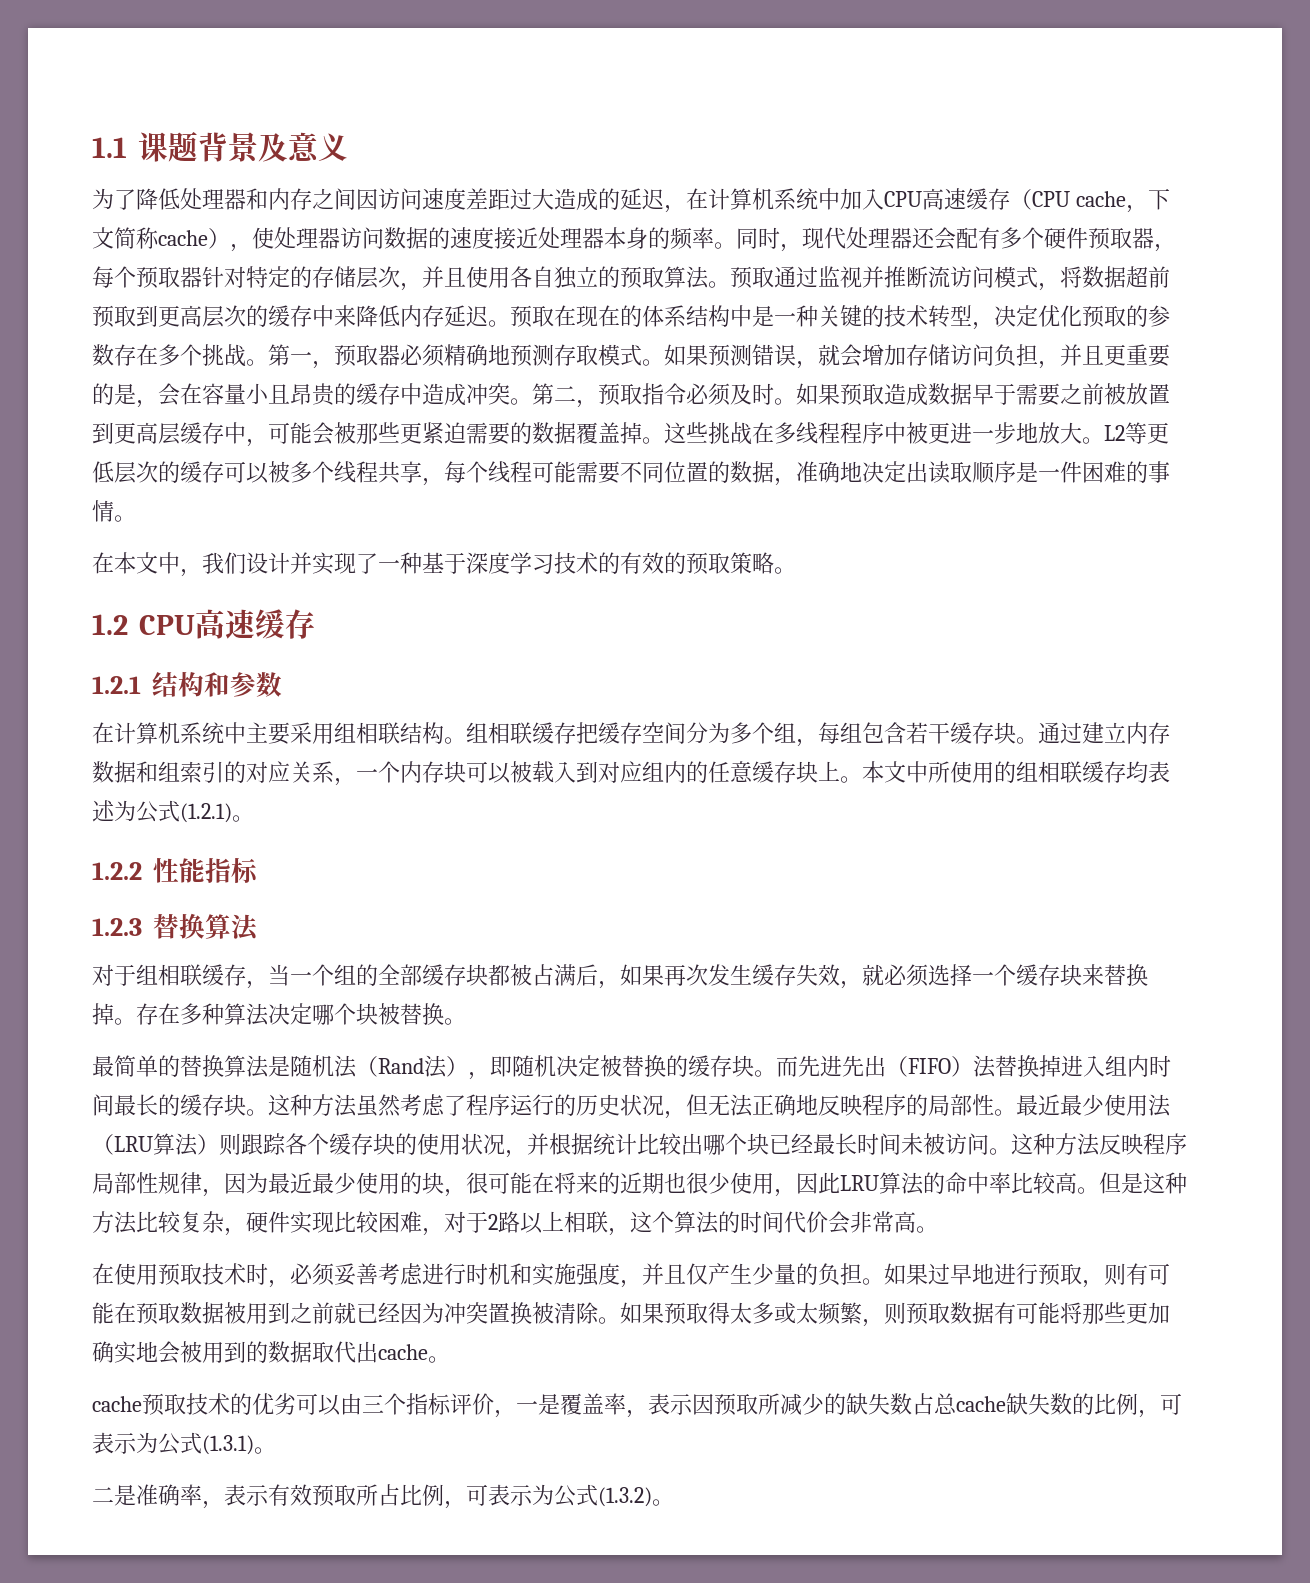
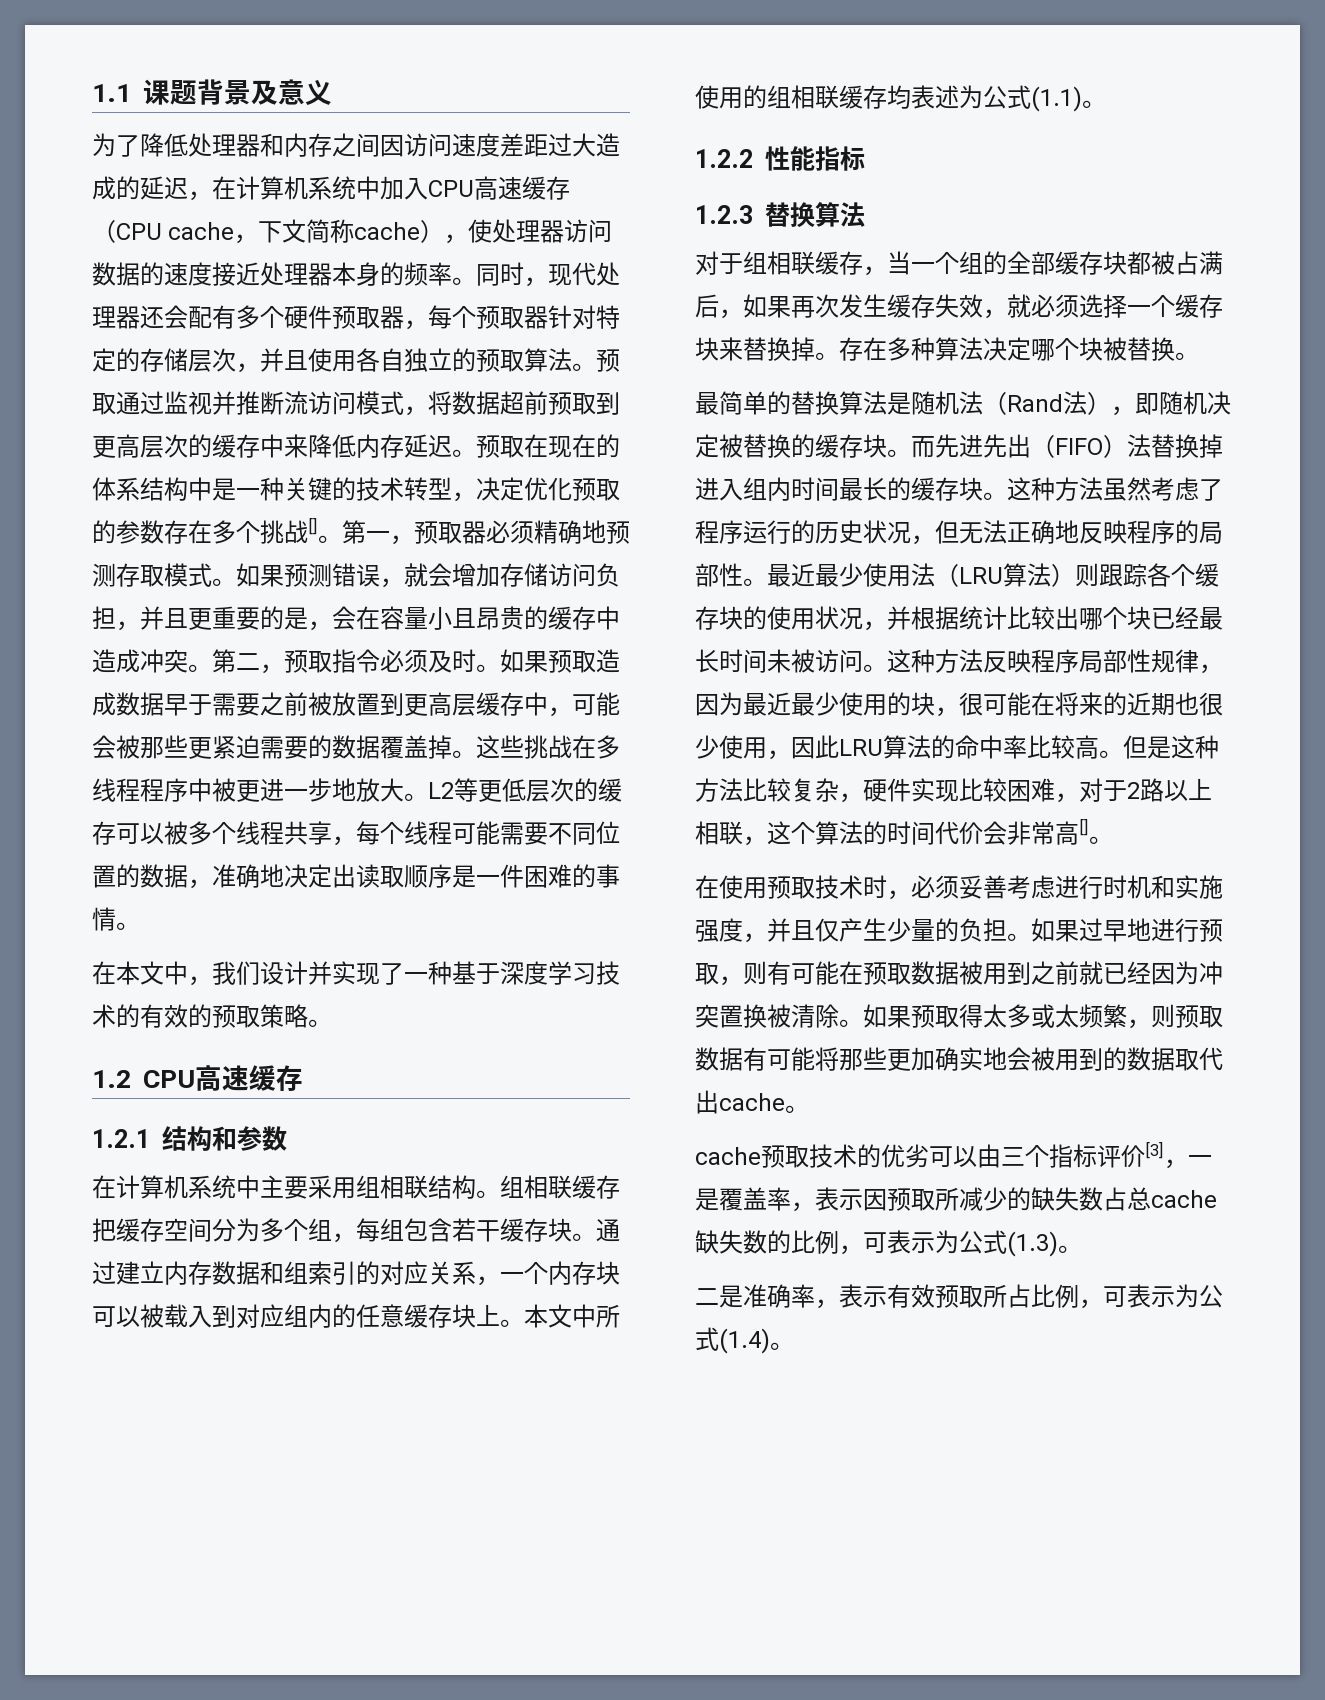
(246, 355) none -> [308,517,318,535] []
[180,803,232,823] (1.2.1) -> [1031,86,1082,112] (1.1)
(916, 1222) none -> [1079,818,1089,836] []
(494, 1404) none -> [1145,1141,1164,1159] [3]
[202,1435,254,1455] (1.3.1) -> [1007,1231,1058,1257] (1.3)
[598,1487,652,1507] (1.3.2) -> [719,1328,770,1354] (1.4)

